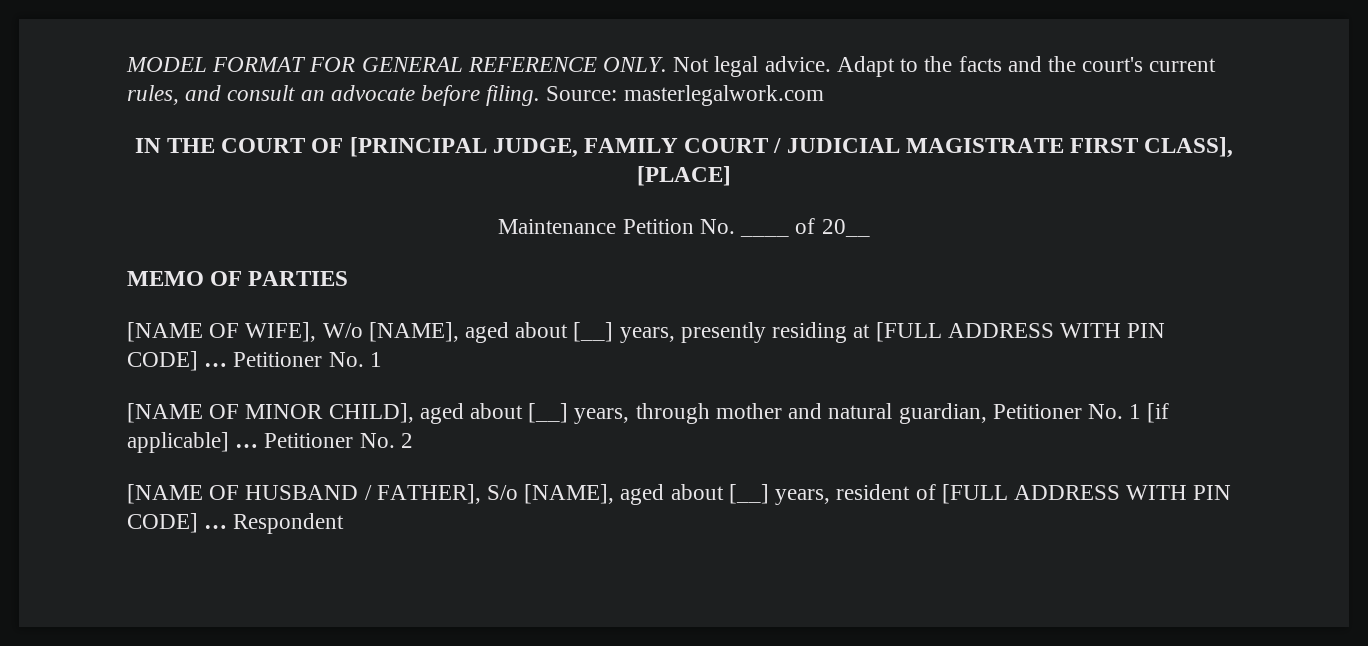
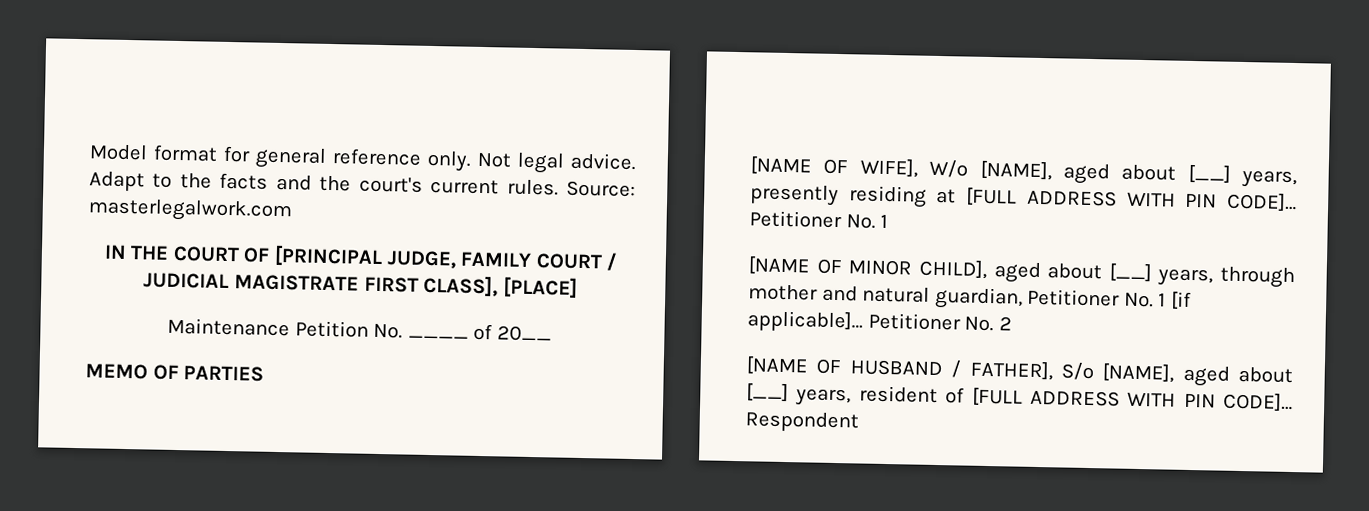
[126,57,668,72] MODEL FORMAT FOR GENERAL REFERENCE ONLY. -> [89,144,472,172] Model format for general reference only.
[127,85,541,106] rules, and consult an advocate before filing. -> [506,179,559,196] rules.
[127,351,228,371] CODE] … -> [1226,192,1297,213] CODE]…
[127,432,259,453] applicable] … -> [747,310,863,333] applicable]…
[127,513,228,533] CODE] … -> [1223,392,1293,413] CODE]…

